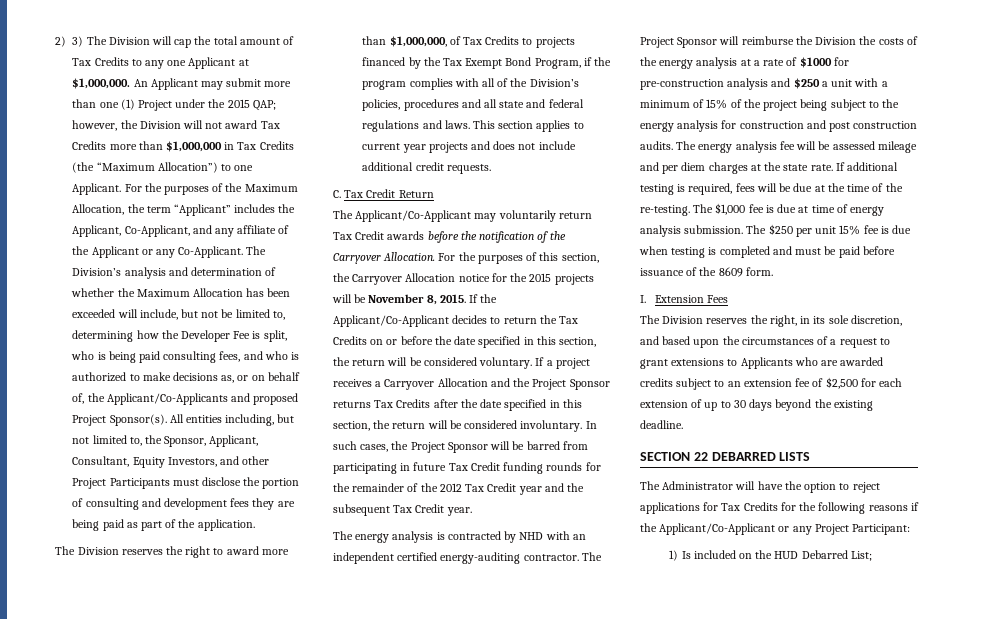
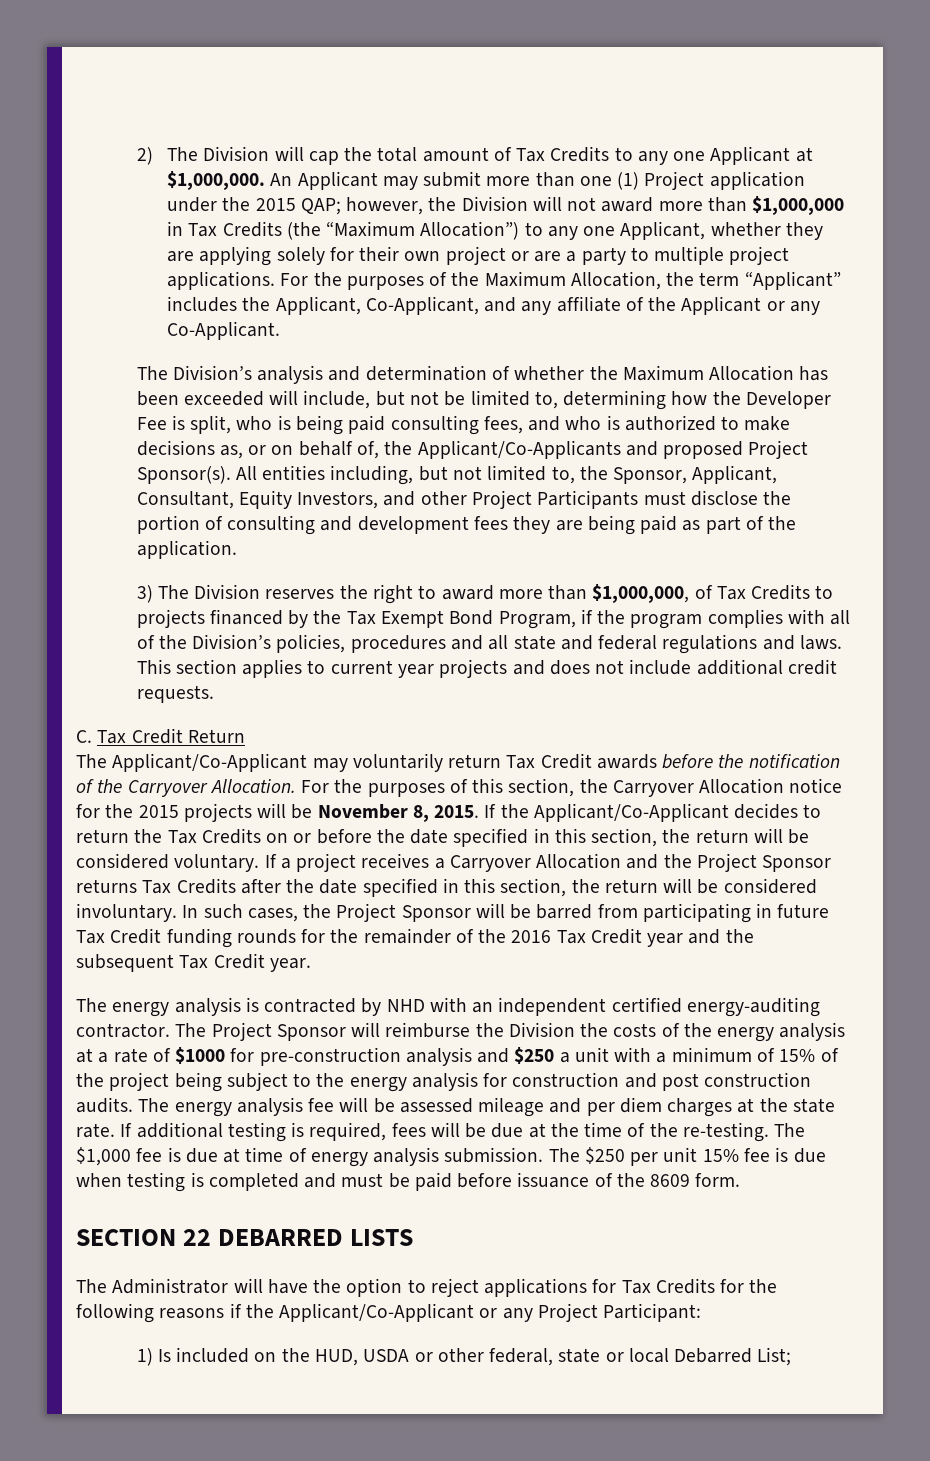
[72,36,84,47] 3) -> (153, 156) none
(173, 105) none -> [709,171,805,190] application
[260,121,280,129] [72,141,107,150] Tax Credits -> (654, 204) none
[234,165,254,171] [72,183,122,195] one Applicant. -> [547,221,823,240] [167,246,790,266] [167,271,276,290] any one Applicant, whether they are applying solely for their own project or are a party to multiple project applications.
(244, 252) none -> (281, 330) //
(255, 525) none -> [136,585,153,603] 3)
[439,483,462,492] 2012 -> [511,930,552,943] 2016
[640,295,728,303] [640,315,902,327] [640,336,890,348] [640,357,884,369] [640,377,903,390] [640,399,873,411] [640,420,683,429] // I. Extension Fees // The Division reserves the right, in its sole discretion, and based upon the circumstances of a request to grant extensions to Applicants who are awarded credits subject to an extension fee of $2,500 for each extension of up to 30 days beyond the existing deadline. -> (741, 1180) none
[774,551,799,559] HUD -> [315,1348,669,1366] HUD, USDA or other federal, state or local

